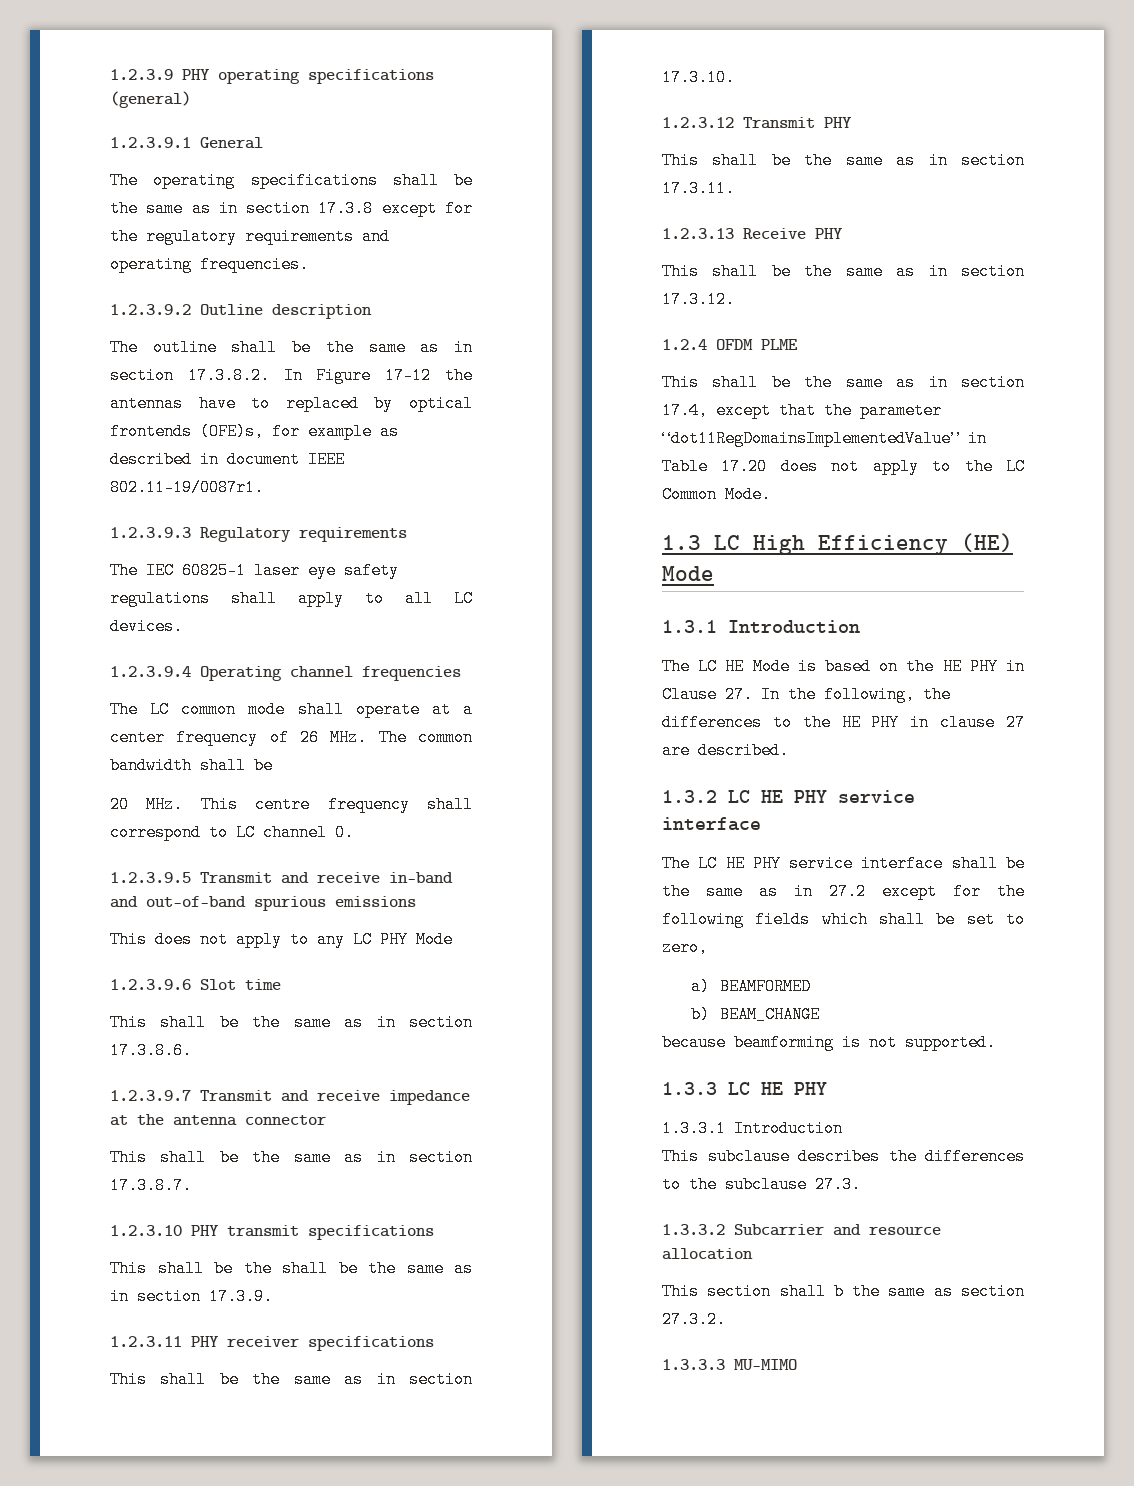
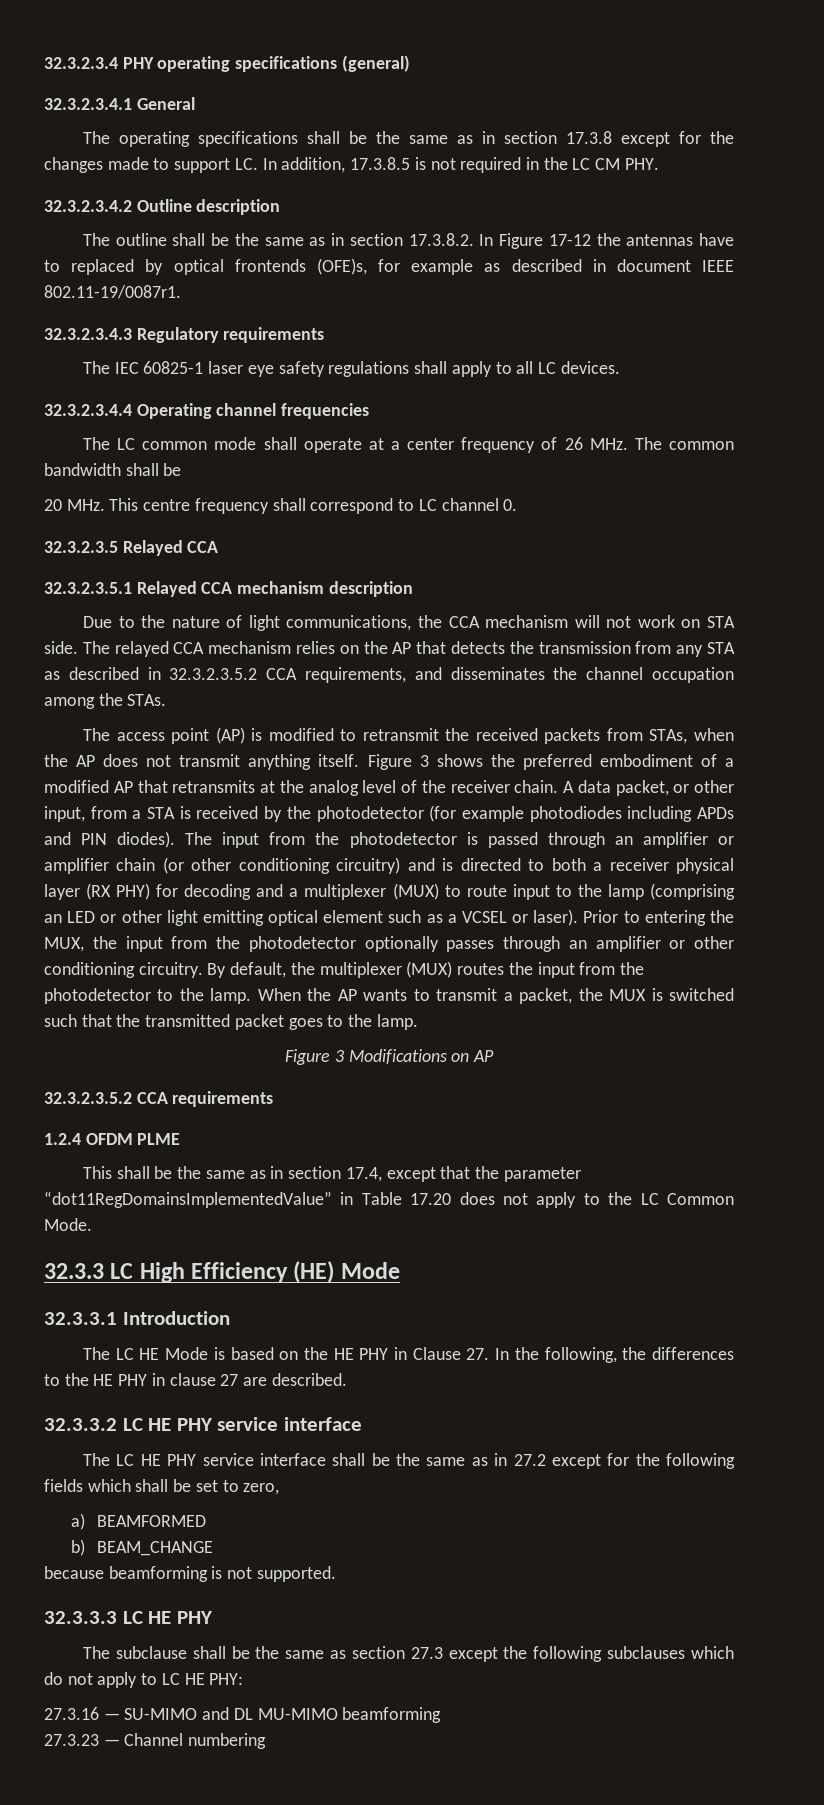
[110,69,173,80] 1.2.3.9 -> [44,57,118,69] 32.3.2.3.4
[110,137,191,148] 1.2.3.9.1 -> [44,98,132,110] 32.3.2.3.4.1
[146,228,390,245] [110,256,309,273] [110,304,191,315] regulatory requirements and operating frequencies. // 1.2.3.9.2 -> [44,157,659,173] [44,200,132,212] changes made to support LC. In addition, 17.3.8.5 is not required in the LC CM PHY. // 32.3.2.3.4.2
[110,527,191,538] 1.2.3.9.3 -> [44,328,132,340] 32.3.2.3.4.3
[110,666,191,677] 1.2.3.9.4 -> [44,404,132,416] 32.3.2.3.4.4
[110,872,453,884] [110,896,416,911] [110,931,453,948] [110,979,281,990] [110,1014,473,1031] [110,1042,192,1059] [110,1090,470,1105] [110,1114,326,1126] [110,1149,473,1166] [110,1177,192,1194] [110,1225,434,1240] [110,1260,473,1277] [110,1288,273,1305] [110,1336,434,1351] [110,1371,473,1388] [662,69,735,86] [662,117,852,129] [662,152,1025,169] [662,180,735,197] [662,228,843,239] [662,263,1025,280] [662,291,735,308] 1.2.3.9.5 Transmit and receive in-band and out-of-band spurious emissions // This does not apply to any LC PHY Mode // 1.2.3.9.6 Slot time // This shall be the same as in section 17.3.8.6. // 1.2.3.9.7 Transmit and receive impedance at the antenna connector // This shall be the same as in section 17.3.8.7. // 1.2.3.10 PHY transmit specifications // This shall be the shall be the same as in section 17.3.9. // 1.2.3.11 PHY receiver specifications // This shall be the same as in section 17.3.10. // 1.2.3.12 Transmit PHY // This shall be the same as in section 17.3.11. // 1.2.3.13 Receive PHY // This shall be the same as in section 17.3.12. -> [44,540,219,556] [44,581,413,597] [83,615,736,631] [44,641,735,657] [44,667,734,683] [44,693,167,709] [83,727,735,744] [44,754,734,770] [44,780,734,796] [44,805,735,822] [44,831,735,848] [44,857,734,874] [44,883,736,900] [44,909,734,926] [44,936,734,952] [44,961,644,978] [44,988,734,1004] [44,1014,418,1030] [285,1049,494,1065] [44,1091,274,1107] 32.3.2.3.5 Relayed CCA // 32.3.2.3.5.1 Relayed CCA mechanism description // Due to the nature of light communications, the CCA mechanism will not work on STA side. The relayed CCA mechanism relies on the AP that detects the transmission from any STA as described in 32.3.2.3.5.2 CCA requirements, and disseminates the channel occupation among the STAs. // The access point (AP) is modified to retransmit the received packets from STAs, when the AP does not transmit anything itself. Figure 3 shows the preferred embodiment of a modified AP that retransmits at the analog level of the receiver chain. A data packet, or other input, from a STA is received by the photodetector (for example photodiodes including APDs and PIN diodes). The input from the photodetector is passed through an amplifier or amplifier chain (or other conditioning circuitry) and is directed to both a receiver physical layer (RX PHY) for decoding and a multiplexer (MUX) to route input to the lamp (comprising an LED or other light emitting optical element such as a VCSEL or laser). Prior to entering the MUX, the input from the photodetector optionally passes through an amplifier or other conditioning circuitry. By default, the multiplexer (MUX) routes the input from the photodetector to the lamp. When the AP wants to transmit a packet, the MUX is switched such that the transmitted packet goes to the lamp. // Figure 3 Modifications on AP // 32.3.2.3.5.2 CCA requirements
[662,535,701,550] 1.3 -> [44,1263,104,1279] 32.3.3
[662,620,717,633] 1.3.1 -> [44,1312,117,1325] 32.3.3.1
[662,790,717,803] 1.3.2 -> [44,1418,117,1431] 32.3.3.2
[662,1082,717,1095] 1.3.3 -> [44,1611,117,1624] 32.3.3.3
[662,1120,843,1137] [662,1148,1025,1165] [662,1176,861,1193] [662,1224,941,1236] [662,1248,753,1260] [662,1283,1025,1300] [662,1311,726,1328] [662,1359,797,1370] 1.3.3.1 Introduction // This subclause describes the differences to the subclause 27.3. // 1.3.3.2 Subcarrier and resource allocation // This section shall b the same as section 27.3.2. // 1.3.3.3 MU-MIMO -> [83,1646,735,1662] [44,1672,244,1688] [44,1707,442,1723] [44,1733,267,1749] The subclause shall be the same as section 27.3 except the following subclauses which do not apply to LC HE PHY: // 27.3.16 — SU-MIMO and DL MU-MIMO beamforming // 27.3.23 — Channel numbering

